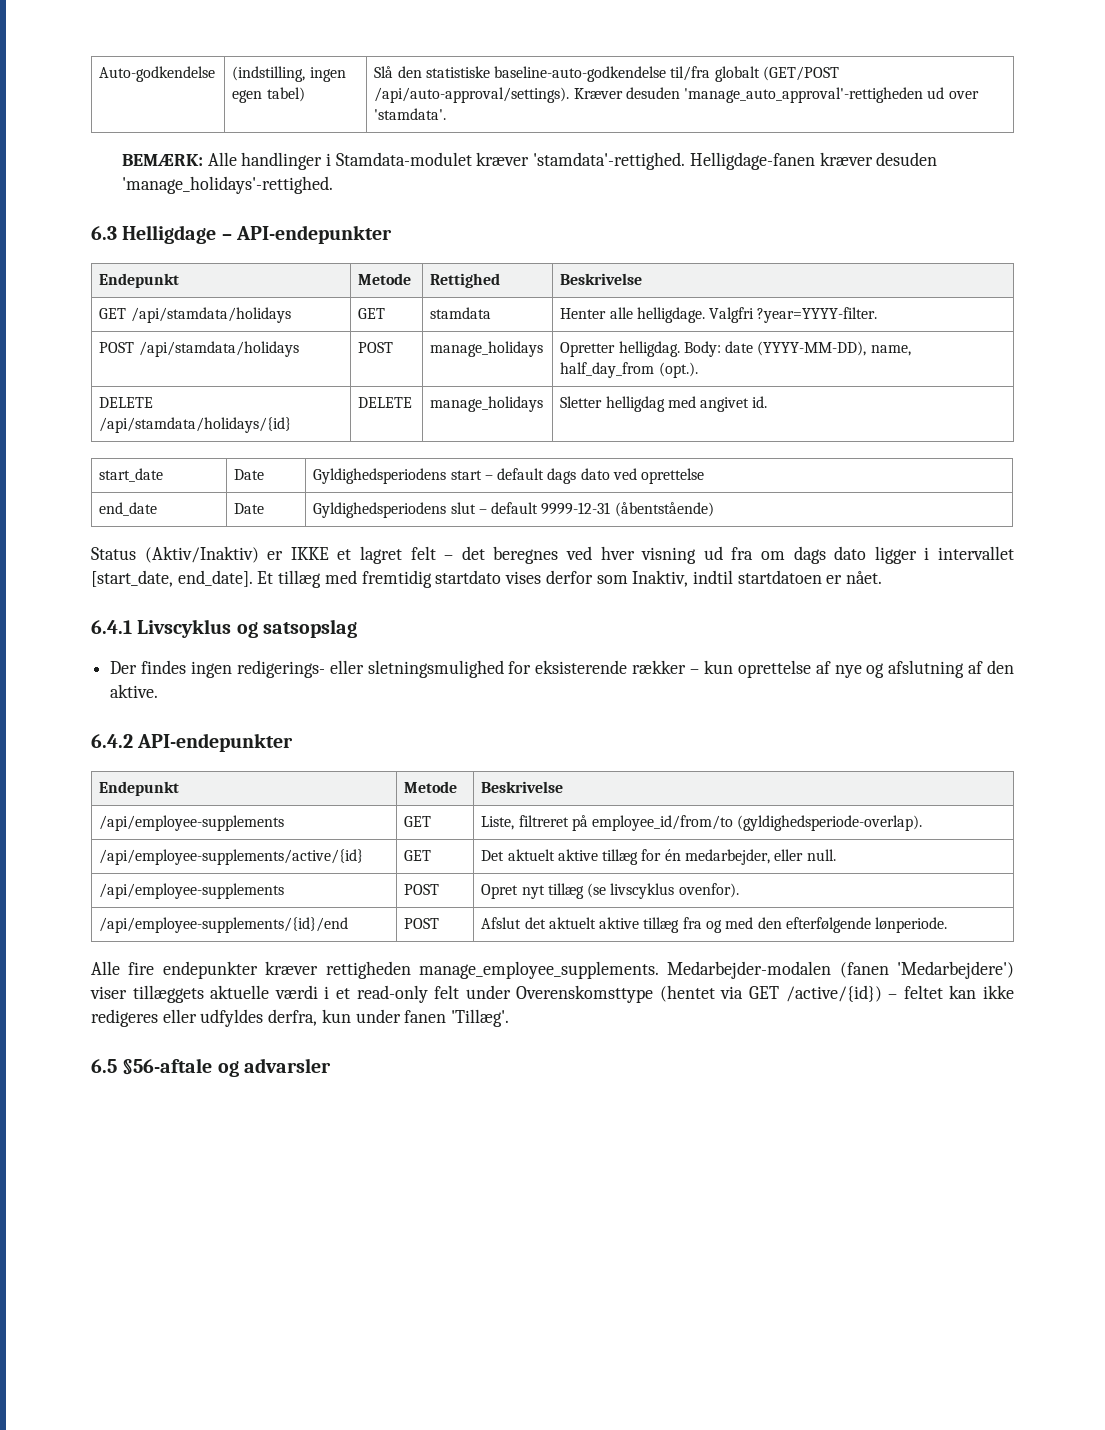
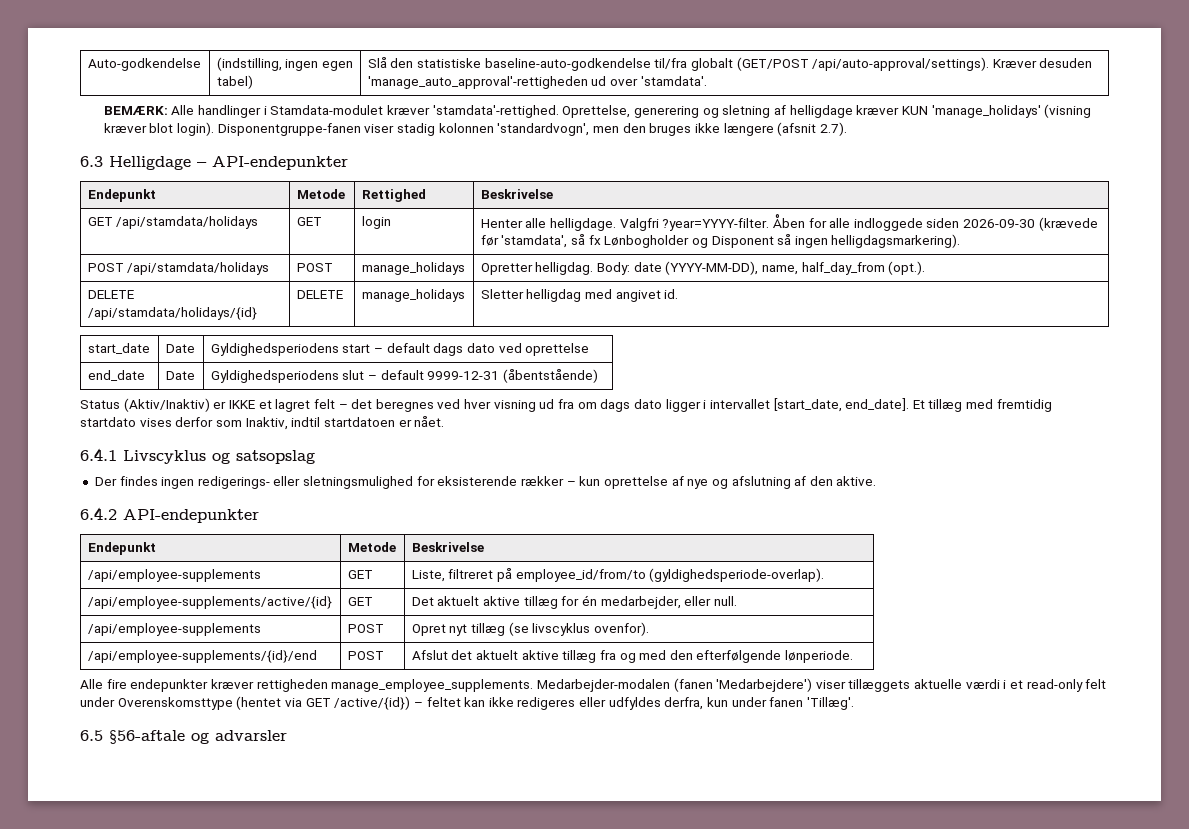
[689,152,938,170] [121,176,333,194] Helligdage-fanen kræver desuden 'manage_holidays'-rettighed. -> [562,104,1092,118] [103,122,847,136] Oprettelse, generering og sletning af helligdage kræver KUN 'manage_holidays' (visning kræver blot login). Disponentgruppe-fanen viser stadig kolonnen 'standardvogn', men den bruges ikke længere (afsnit 2.7).
[430,307,492,319] stamdata -> [361,216,391,229] login
(878, 315) none -> [771,214,1098,231] [480,234,961,248] Åben for alle indloggede siden 2026-09-30 (krævede før 'stamdata', så fx Lønbogholder og Disponent så ingen helligdagsmarkering).

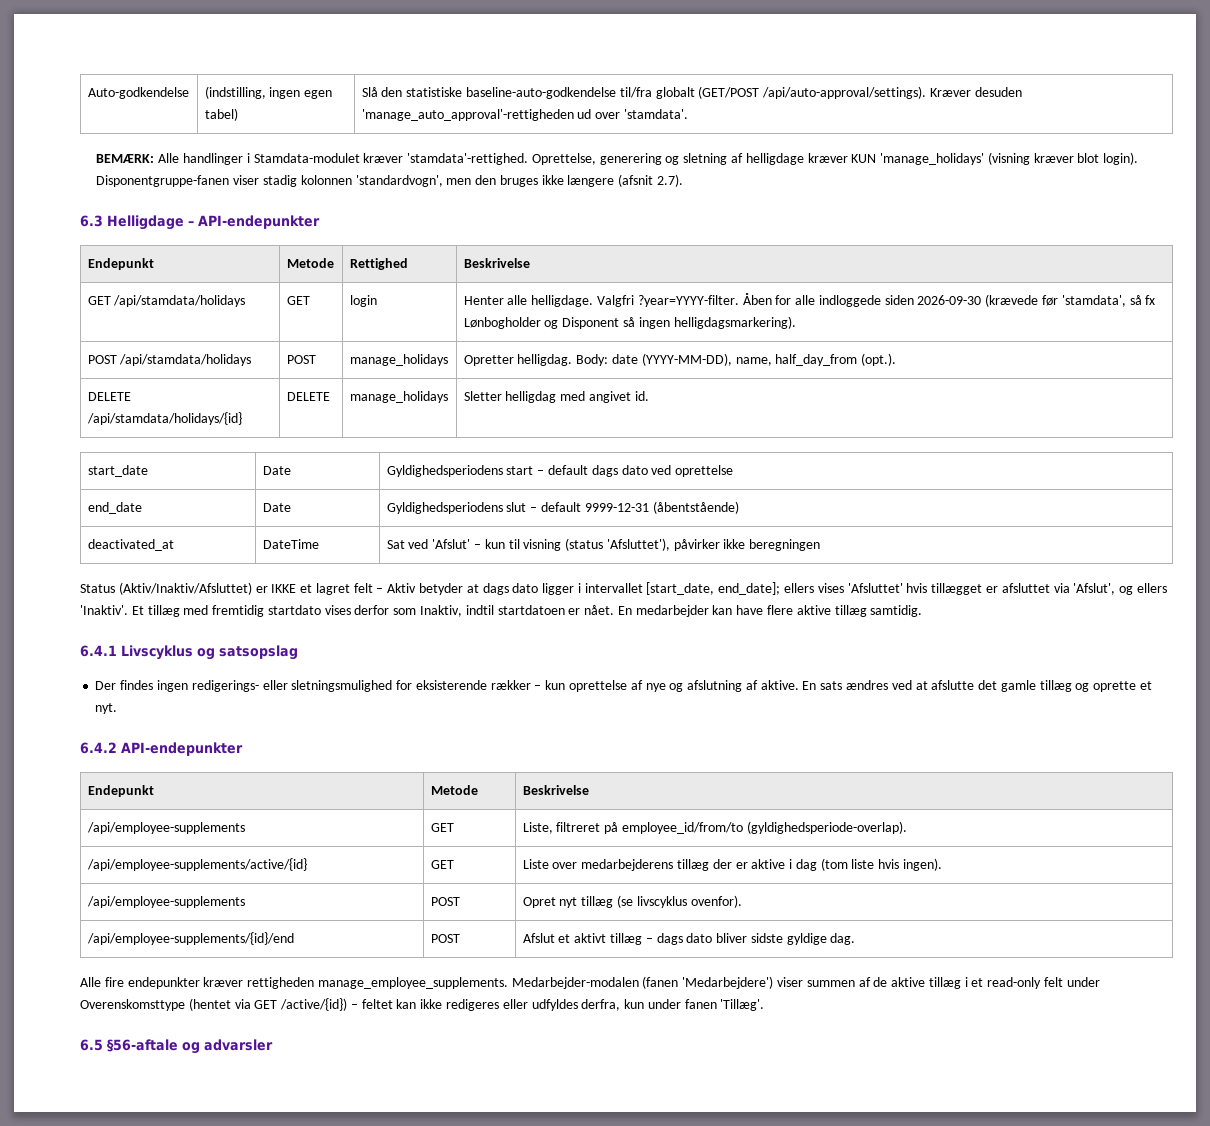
(598, 376) none -> [87,539,174,551] [262,539,319,549] [386,538,821,551] // deactivated_at | DateTime | Sat ved 'Afslut' – kun til visning (status 'Afsluttet'), påvirker ikke beregningen
[123,398,210,412] (Aktiv/Inaktiv) -> [118,582,252,595] (Aktiv/Inaktiv/Afsluttet)
[351,399,597,412] det beregnes ved hver visning ud fra om -> [387,583,479,595] Aktiv betyder at
[845,398,910,411] end_date]. -> [718,582,1167,595] [80,605,128,615] end_date]; ellers vises 'Afsluttet' hvis tillægget er afsluttet via 'Afslut', og ellers 'Inaktiv'.
(445, 421) none -> [617,605,923,617] En medarbejder kan have flere aktive tillæg samtidig.
[809,476,833,486] den -> (758, 685) none
(877, 481) none -> [802,680,1153,692] [95,703,118,714] En sats ændres ved at afslutte det gamle tillæg og oprette et nyt.
[411,595,737,609] Det aktuelt aktive tillæg for én medarbejder, eller null. -> [522,858,942,871] Liste over medarbejderens tillæg der er aktive i dag (tom liste hvis ingen).
[451,650,854,663] det aktuelt aktive tillæg fra og med den efterfølgende lønperiode. -> [558,933,856,945] et aktivt tillæg – dags dato bliver sidste gyldige dag.
[848,679,1000,692] tillæggets aktuelle værdi -> [806,977,961,989] summen af de aktive tillæg

